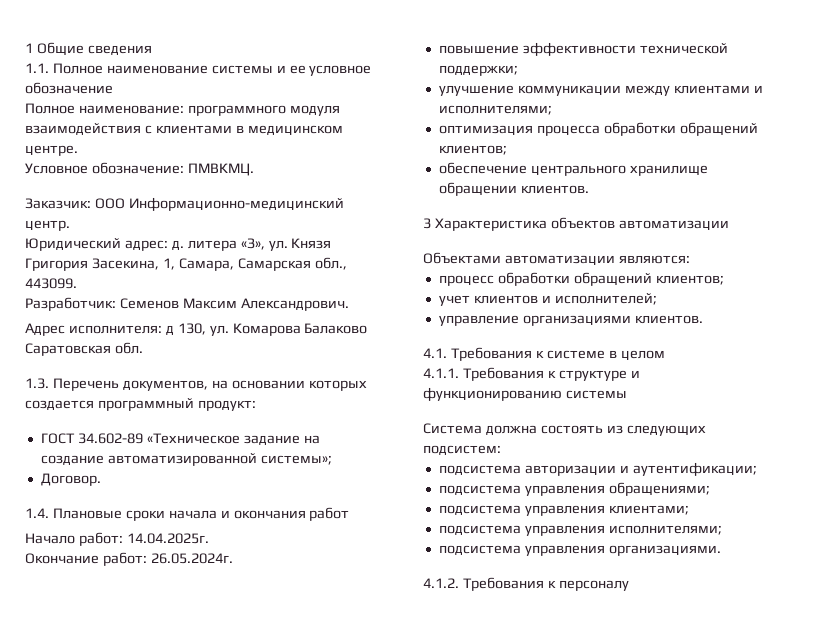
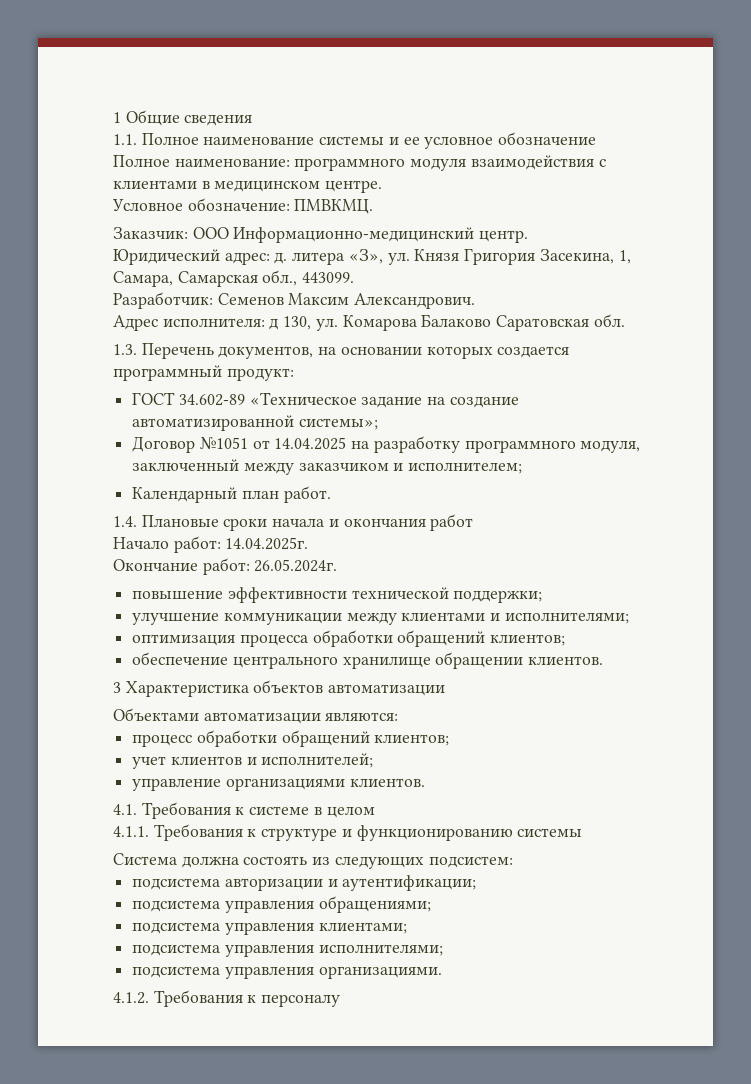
[40,473,101,486] Договор. -> [132,436,641,453] [132,459,523,475] [132,486,331,503] Договор №1051 от 14.04.2025 на разработку программного модуля, заключенный между заказчиком и исполнителем; // Календарный план работ.

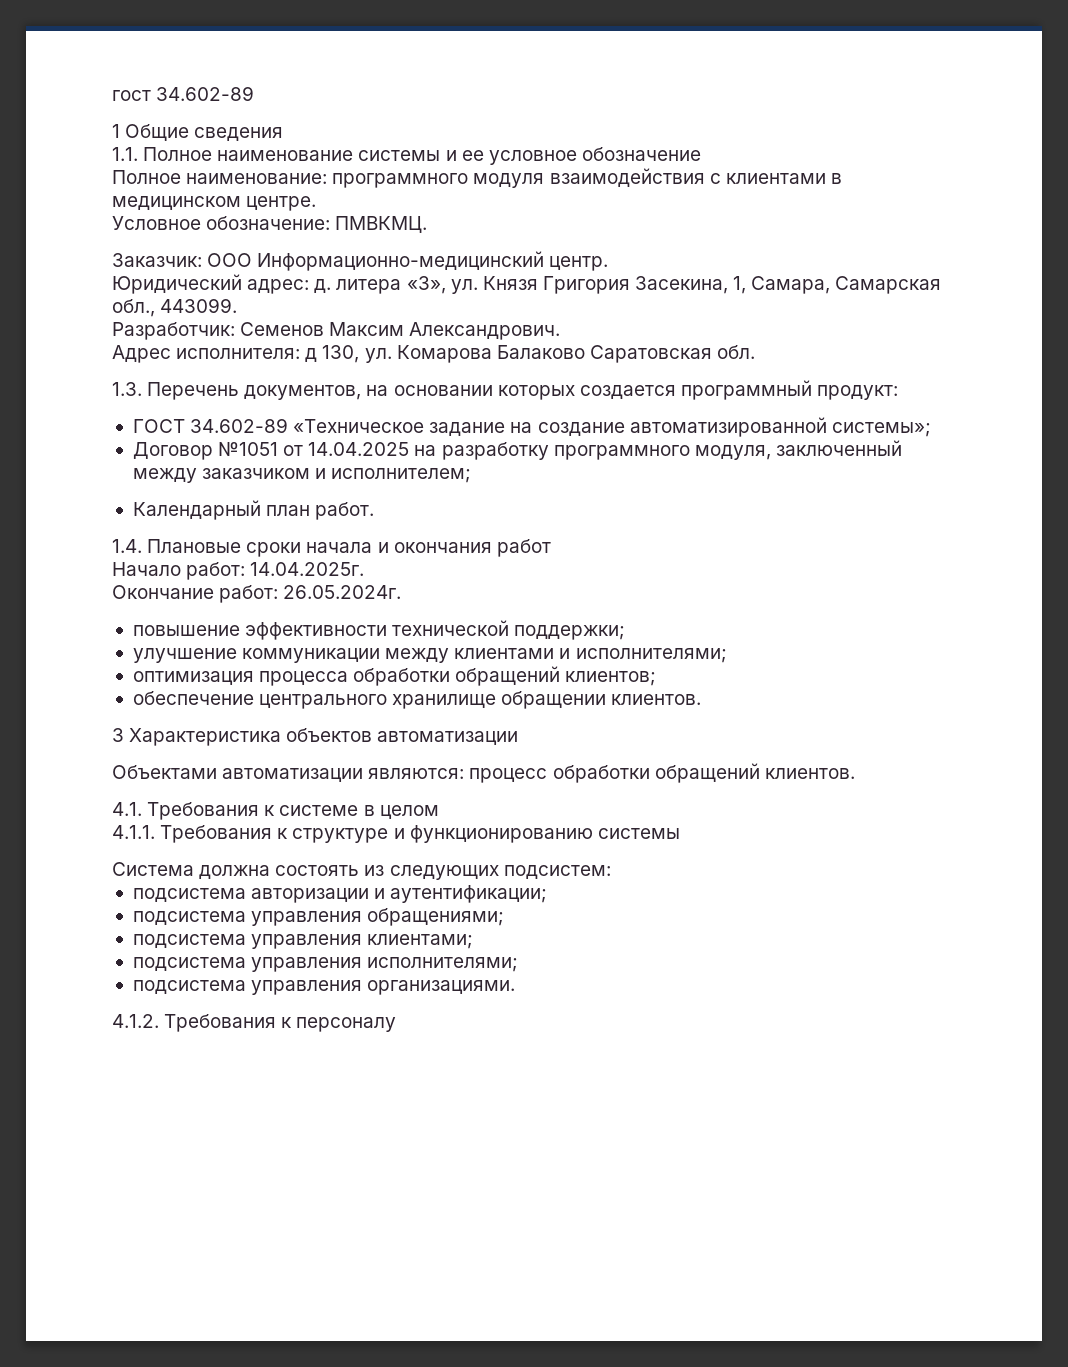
(113, 117) none -> [112,86,255,101] гост 34.602-89 //
(399, 716) // -> (465, 773) none
[374,734,450,746] [132,753,374,769] [132,778,345,791] клиентов; // учет клиентов и исполнителей; // управление организациями -> (760, 773) none

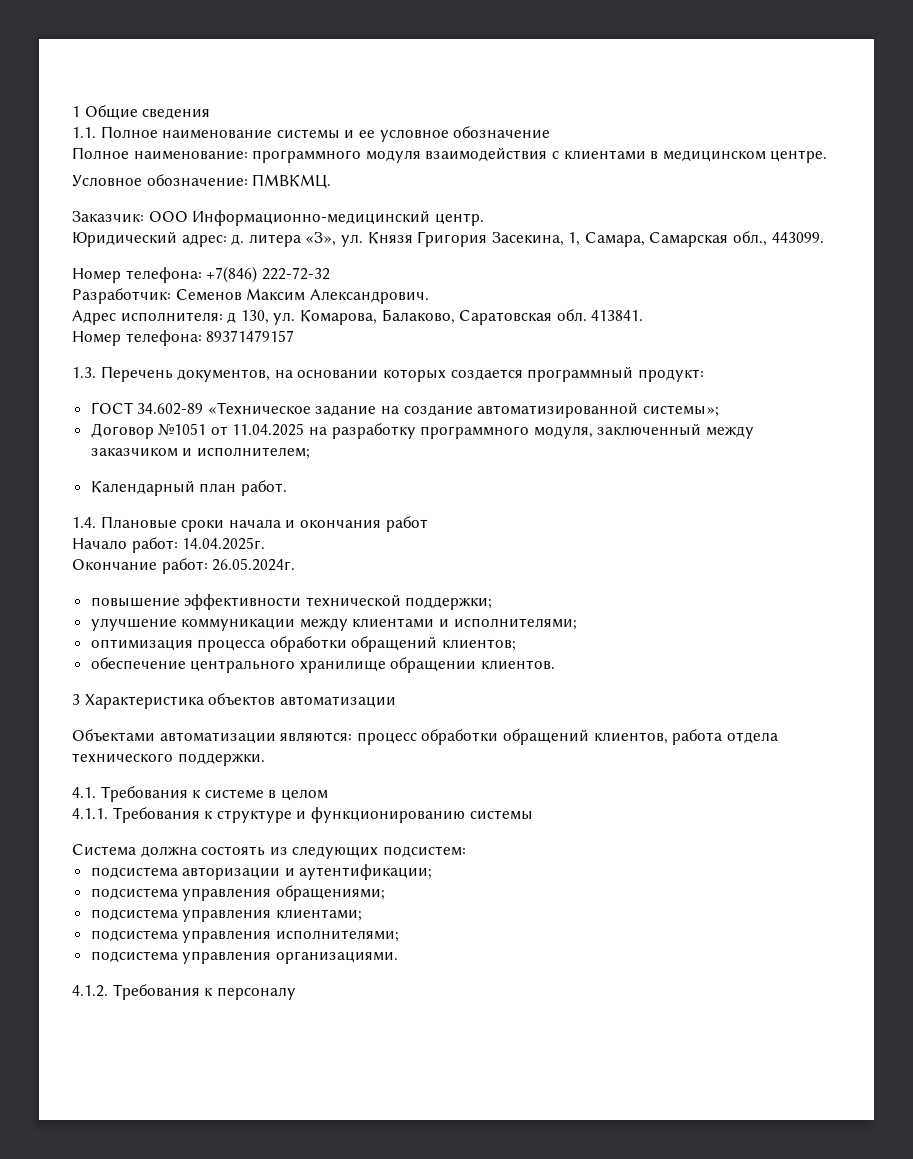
[112,86,255,101] гост 34.602-89 // -> (72, 111) none
(238, 305) none -> [72,266,330,283] // Номер телефона: +7(846) 222-72-32
[396,345,585,363] Комарова Балаково -> [299,309,455,325] Комарова, Балаково,
(756, 352) none -> [591,310,644,321] [72,330,295,346] 413841. // Номер телефона: 89371479157
[308,442,410,456] 14.04.2025 -> [232,423,305,436] 11.04.2025
[764,768,855,779] клиентов. -> [593,729,778,745] [72,753,265,766] клиентов, работа отдела технического поддержки.

